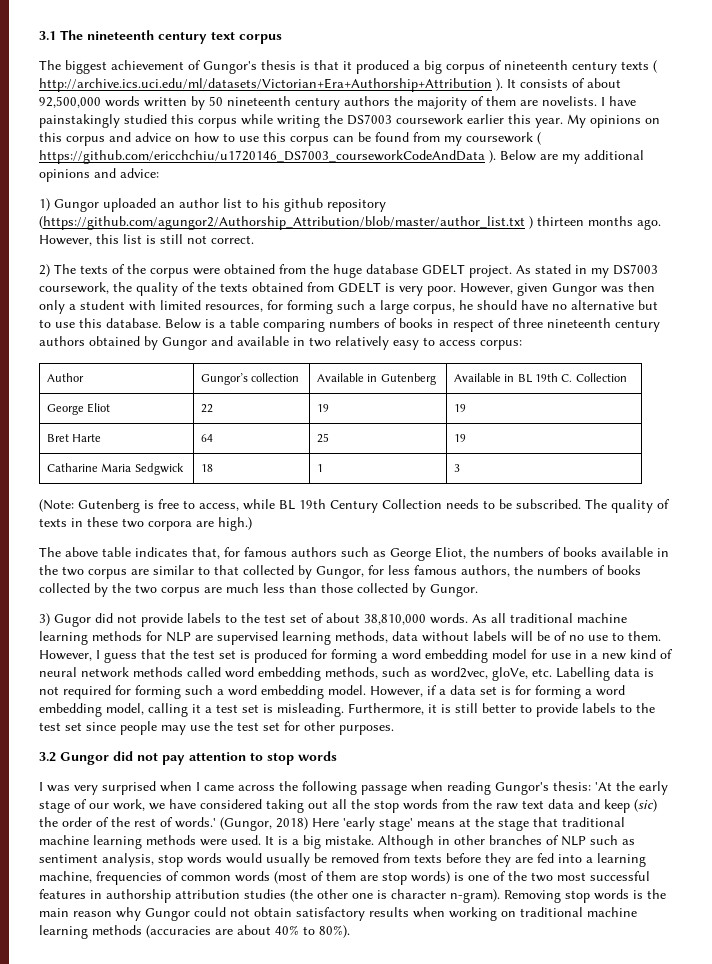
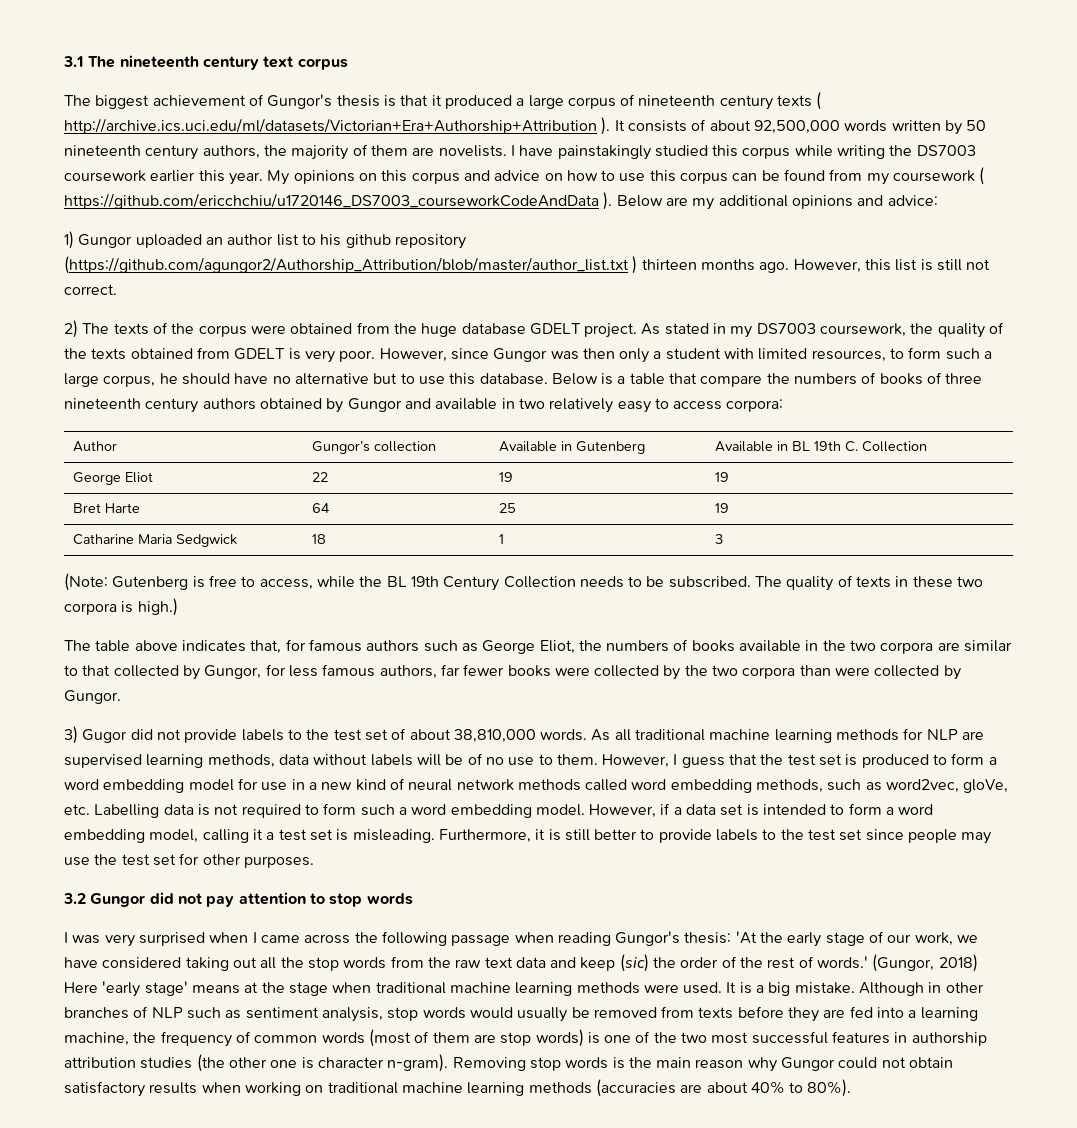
[424,60,442,74] big -> [528,95,564,109] large
[344,96,390,106] authors -> [202,145,260,159] authors,
[517,283,548,296] given -> [450,348,489,360] since
[267,300,333,314] for forming -> [890,347,942,359] to form
[263,318,494,332] comparing numbers of books in respect -> [669,372,923,387] that compare the numbers of books
[480,340,522,350] corpus: -> [726,399,784,412] corpora:
(275, 504) none -> [359,576,383,587] the
[196,521,214,527] are -> [121,601,134,613] is
[65,547,131,557] above table -> [95,640,178,652] table above
[88,569,127,579] corpus -> [880,642,934,654] corpora
[514,565,641,575] [39,583,353,597] the numbers of books collected by the two corpus are much less than those -> [440,664,871,680] far fewer books were collected by the two corpora than were
[311,649,377,663] for forming -> [933,753,985,765] to form
[115,685,181,699] for forming -> [304,803,357,815] to form
[515,685,581,699] for forming -> [763,803,882,815] intended to form
[533,817,558,827] that -> [332,982,372,993] when
[96,871,162,885] frequencies -> [133,1031,232,1047] the frequency

